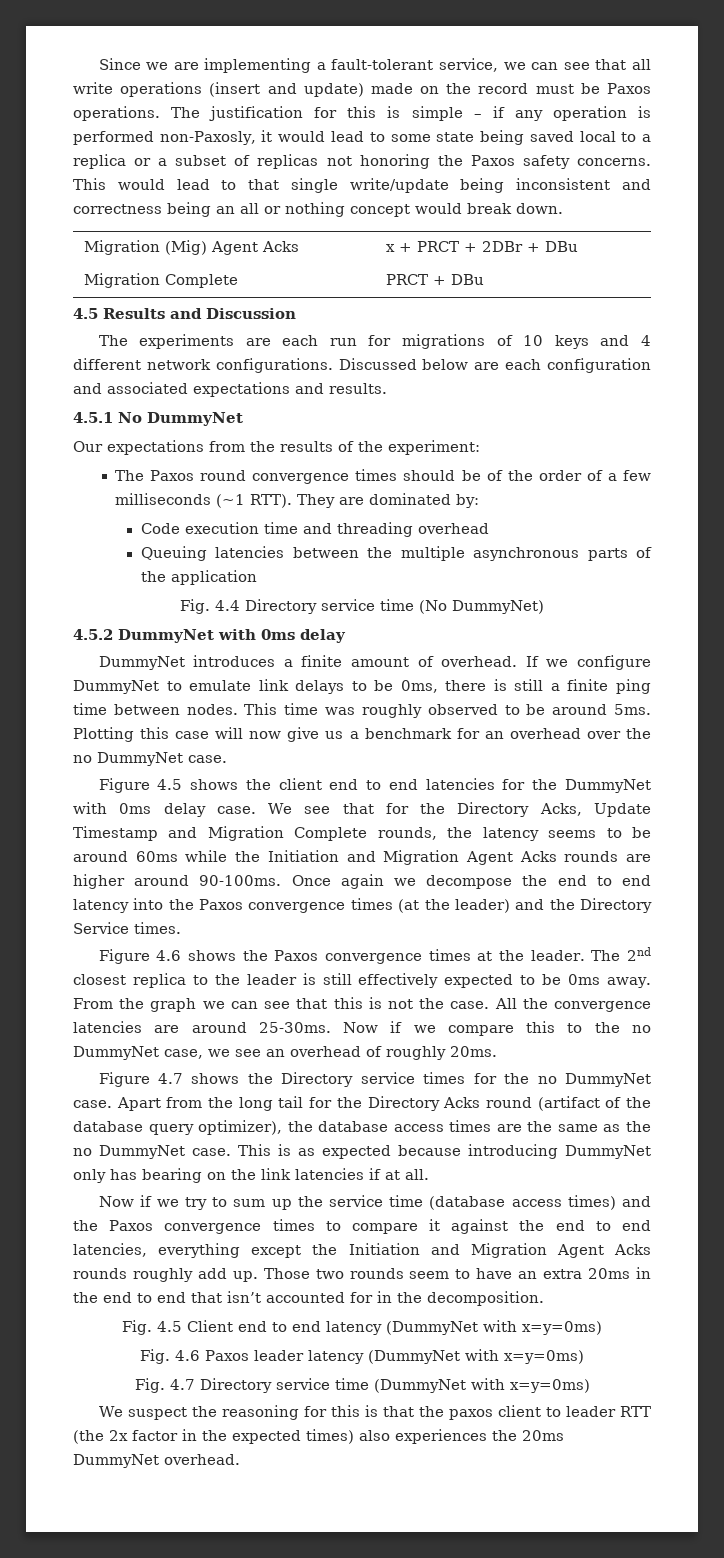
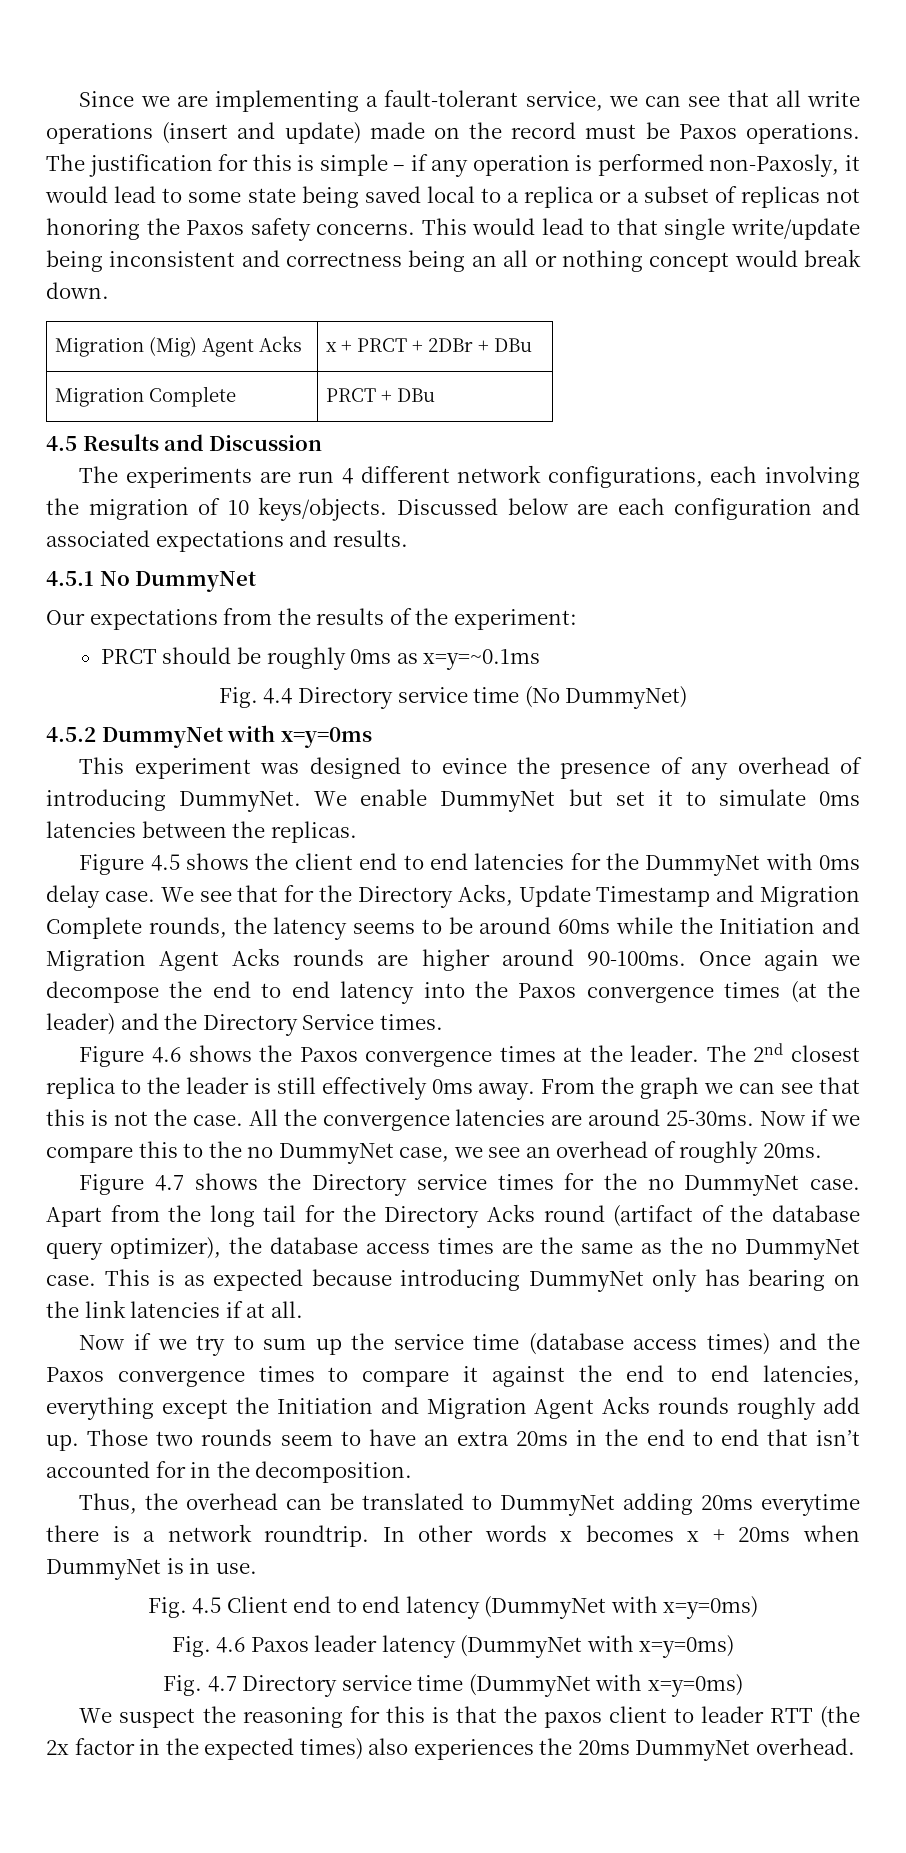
[282,334,651,349] [73,358,333,373] each run for migrations of 10 keys and 4 different network configurations. -> [298,465,860,488] [46,497,388,521] run 4 different network configurations, each involving the migration of 10 keys/objects.
[115,469,651,484] [115,493,480,508] [140,522,489,537] [140,546,652,561] [140,570,257,585] The Paxos round convergence times should be of the order of a few milliseconds (~1 RTT). They are dominated by: // Code execution time and threading overhead // Queuing latencies between the multiple asynchronous parts of the application -> [100,647,541,670] PRCT should be roughly 0ms as x=y=~0.1ms
[261,629,346,643] [98,655,651,670] [73,679,652,694] [73,703,651,718] [73,727,652,742] [73,752,227,766] 0ms delay // DummyNet introduces a finite amount of overhead. If we configure DummyNet to emulate link delays to be 0ms, there is still a finite ping time between nodes. This time was roughly observed to be around 5ms. Plotting this case will now give us a benchmark for an overhead over the no DummyNet case. -> [280,727,372,748] [79,757,862,780] [46,789,861,812] [46,821,357,843] x=y=0ms // This experiment was designed to evince the presence of any overhead of introducing DummyNet. We enable DummyNet but set it to simulate 0ms latencies between the replicas.
[444,974,562,988] expected to be -> (427, 1088) none
(544, 1298) none -> [79,1493,860,1516] [46,1524,861,1547] [46,1558,257,1580] // Thus, the overhead can be translated to DummyNet adding 20ms everytime there is a network roundtrip. In other words x becomes x + 20ms when DummyNet is in use.

